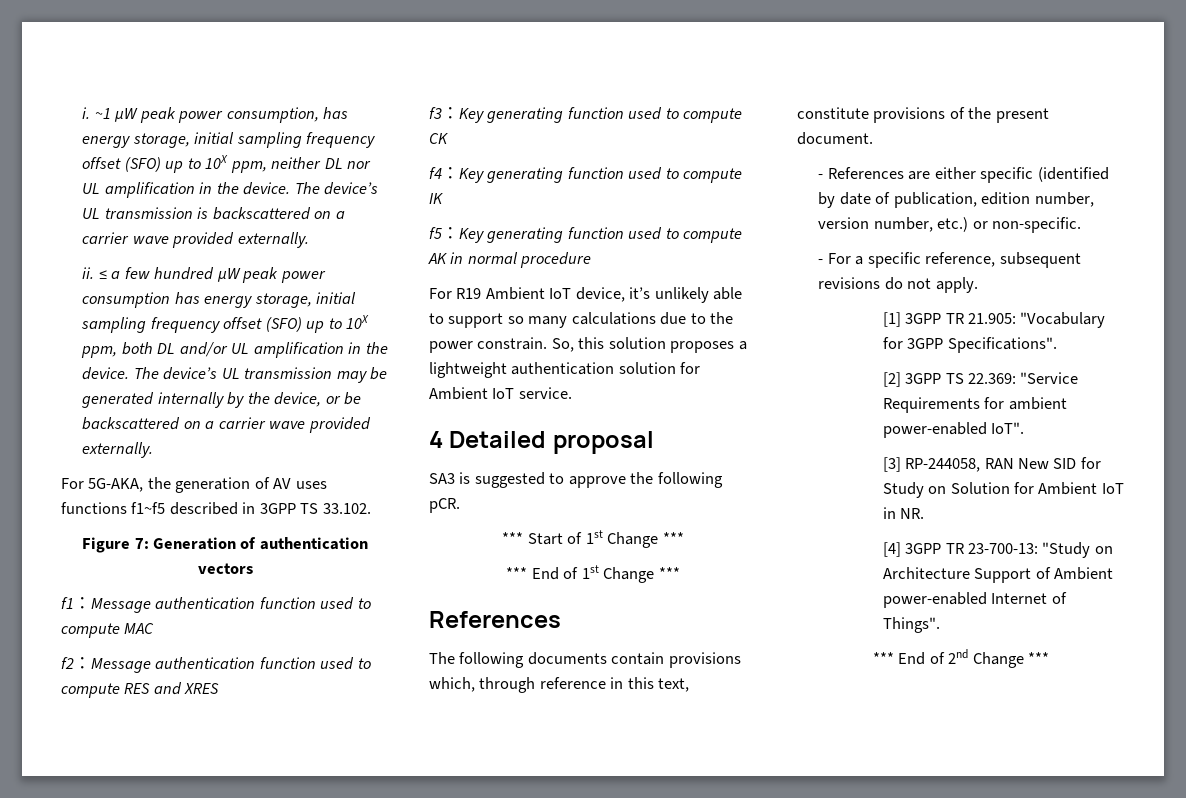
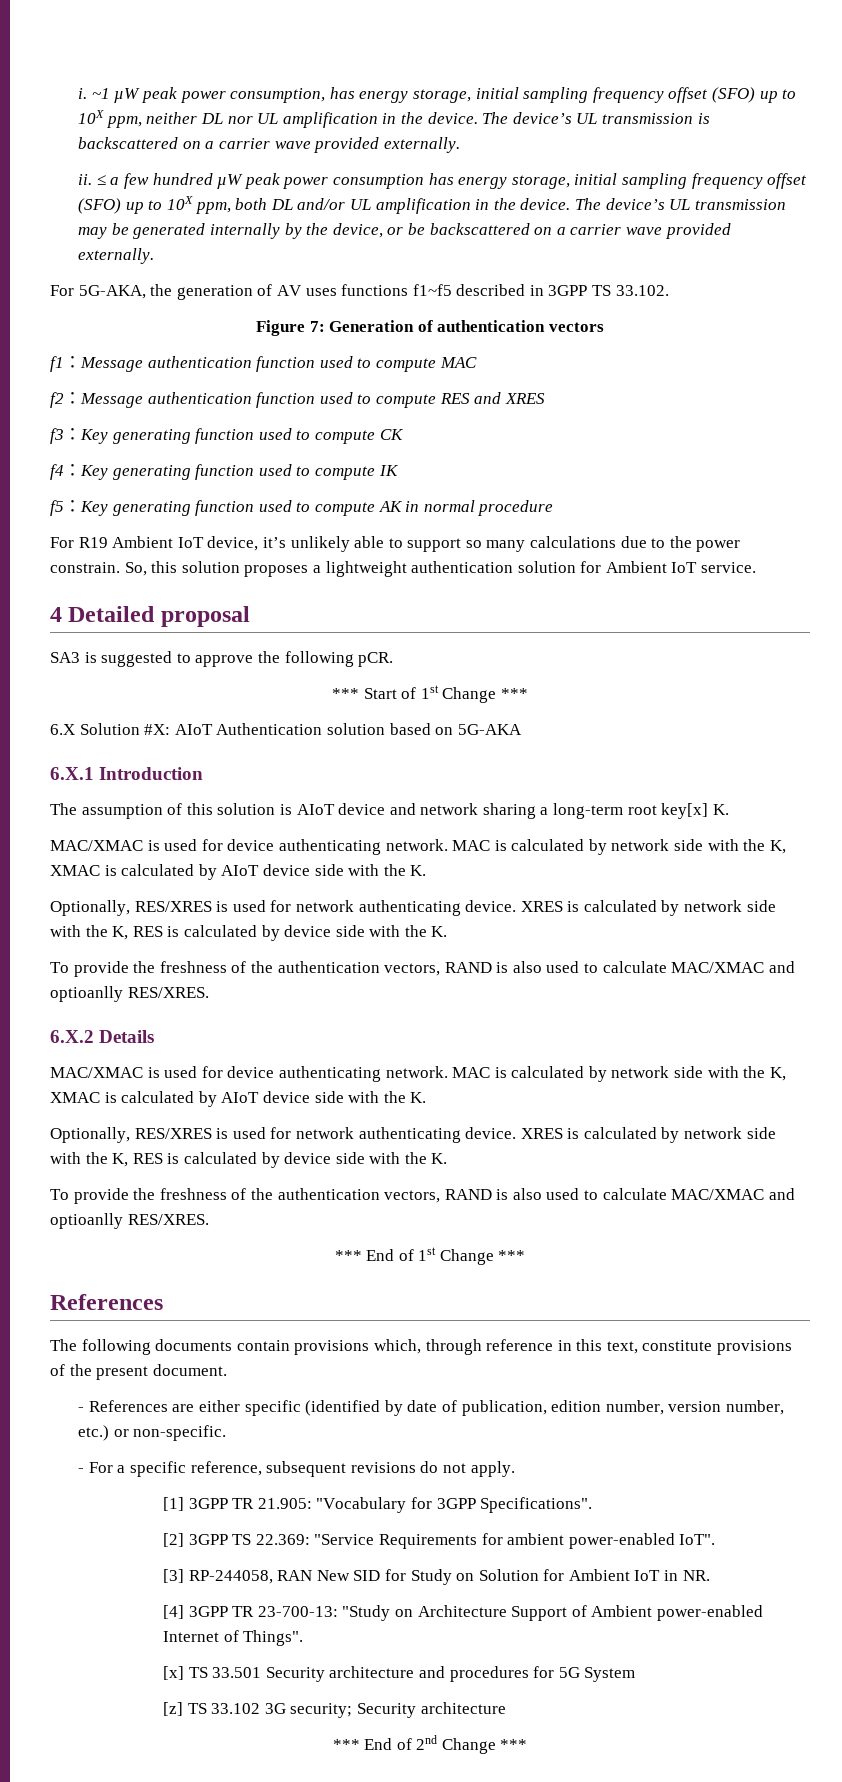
(684, 538) none -> [50,723,522,735] [50,767,204,780] [50,803,729,819] [50,839,786,855] [50,864,427,880] [50,900,776,916] [50,925,448,941] [50,961,795,977] [50,986,209,1002] [50,1030,155,1043] [50,1066,786,1082] [50,1091,427,1107] [50,1127,776,1143] [50,1152,448,1168] [50,1188,795,1204] [50,1213,209,1229] // 6.X Solution #X: AIoT Authentication solution based on 5G-AKA // 6.X.1 Introduction // The assumption of this solution is AIoT device and network sharing a long-term root key[x] K. // MAC/XMAC is used for device authenticating network. MAC is calculated by network side with the K, XMAC is calculated by AIoT device side with the K. // Optionally, RES/XRES is used for network authenticating device. XRES is calculated by network side with the K, RES is calculated by device side with the K. // To provide the freshness of the authentication vectors, RAND is also used to calculate MAC/XMAC and optioanlly RES/XRES. // 6.X.2 Details // MAC/XMAC is used for device authenticating network. MAC is calculated by network side with the K, XMAC is calculated by AIoT device side with the K. // Optionally, RES/XRES is used for network authenticating device. XRES is calculated by network side with the K, RES is calculated by device side with the K. // To provide the freshness of the authentication vectors, RAND is also used to calculate MAC/XMAC and optioanlly RES/XRES.
(940, 625) none -> [162,1666,636,1682] [162,1702,506,1718] // [x] TS 33.501 Security architecture and procedures for 5G System // [z] TS 33.102 3G security; Security architecture

